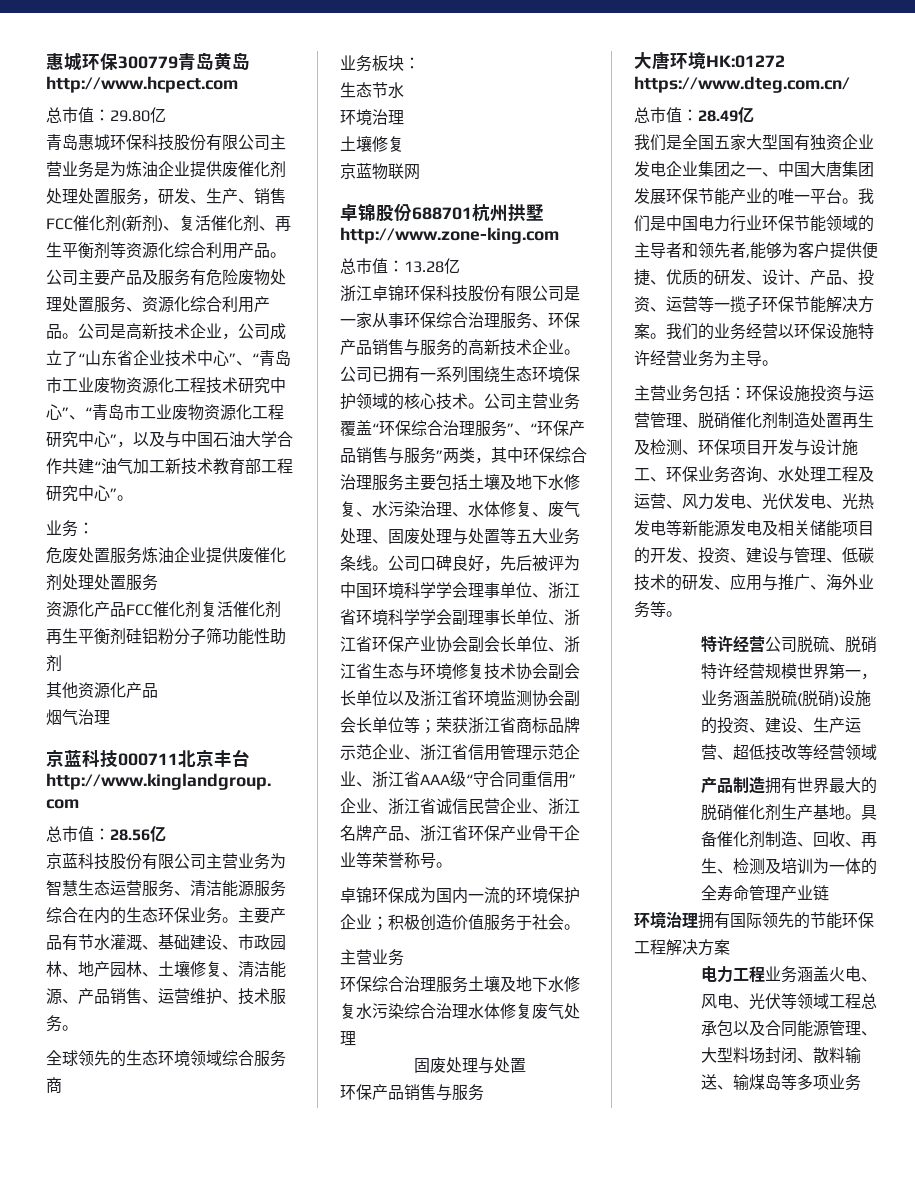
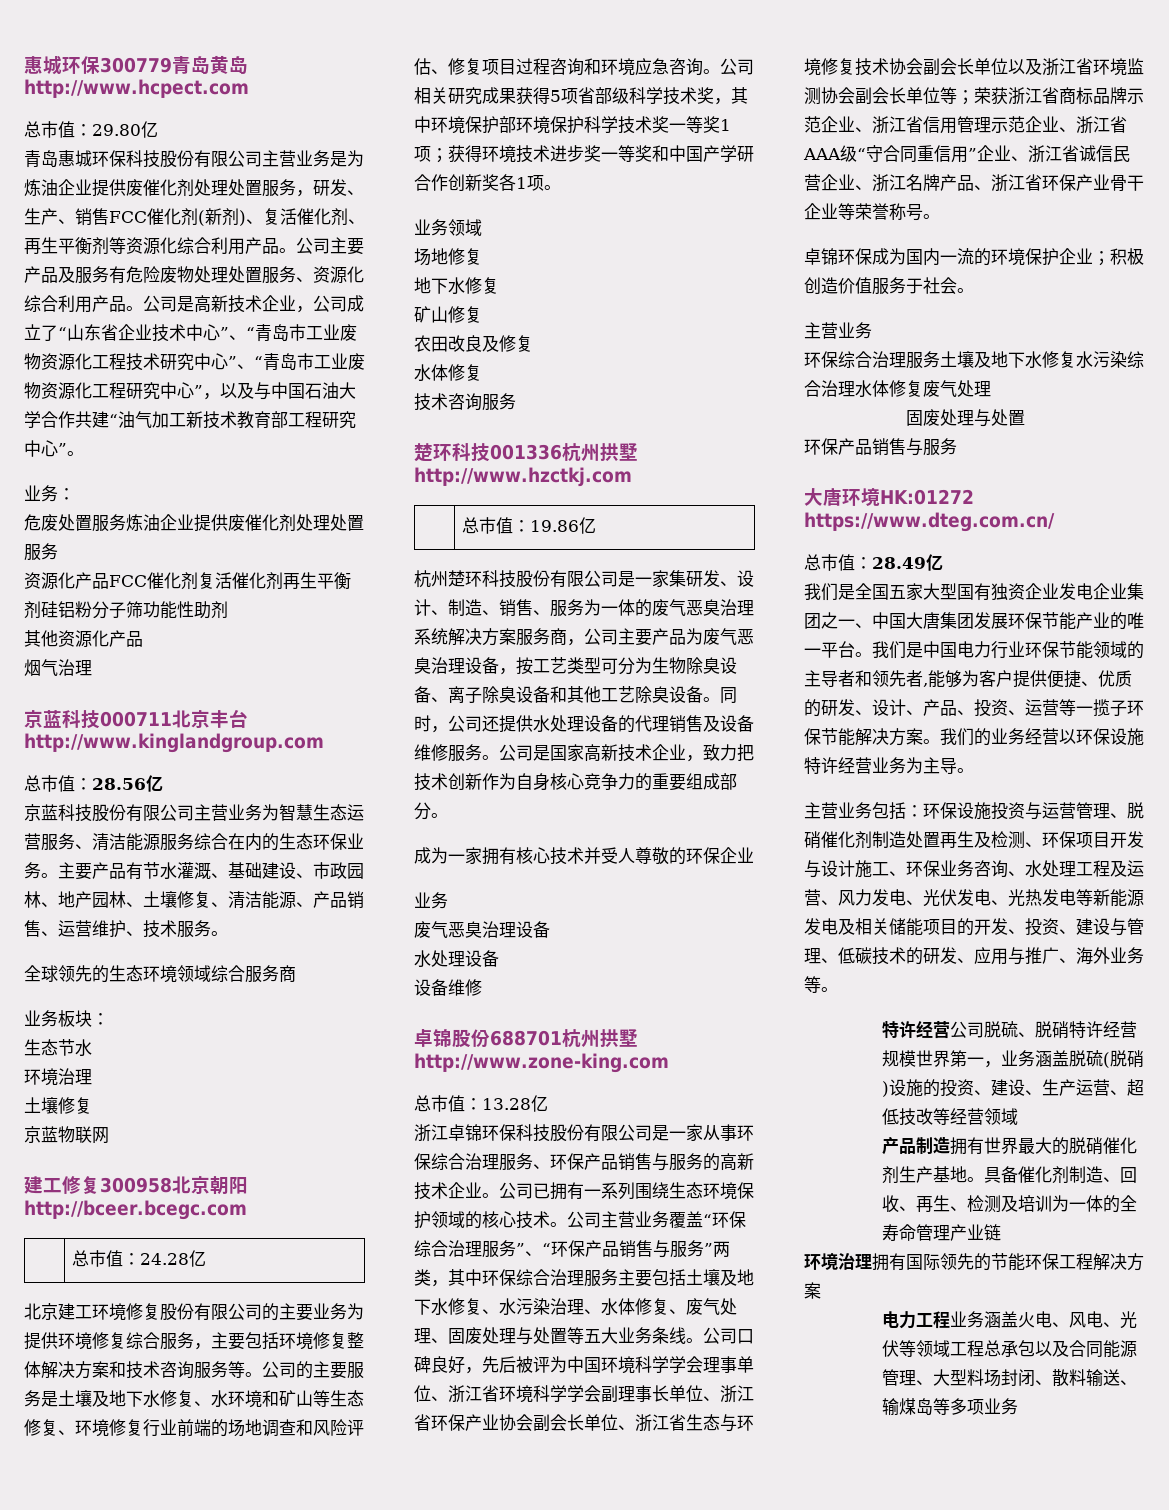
(420, 172) none -> [24,1176,248,1195] [24,1200,247,1220] [71,1250,206,1267] [24,1303,364,1321] [24,1332,364,1350] [24,1361,364,1379] [24,1390,364,1408] [24,1419,364,1437] [414,58,754,76] [414,87,748,105] [414,116,731,134] [414,145,754,163] [414,174,561,192] [414,219,482,236] [414,248,482,266] [414,277,499,294] [414,306,482,323] [414,335,533,352] [414,364,482,381] [414,393,516,411] [414,443,638,462] [414,467,632,487] [461,517,596,534] [414,570,754,588] [414,599,754,617] [414,628,754,646] [414,657,737,675] [414,686,737,704] [414,715,754,733] [414,744,754,762] [414,773,737,791] [414,802,448,820] [414,847,754,865] [414,892,448,909] [414,921,550,938] [414,950,499,967] [414,979,482,996] // 建工修复300958北京朝阳http://bceer.bcegc.com // | 总市值：24.28亿 // 北京建工环境修复股份有限公司的主要业务为提供环境修复综合服务，主要包括环境修复整体解决方案和技术咨询服务等。公司的主要服务是土壤及地下水修复、水环境和矿山等生态修复、环境修复行业前端的场地调查和风险评估、修复项目过程咨询和环境应急咨询。公司相关研究成果获得5项省部级科学技术奖，其中环境保护部环境保护科学技术奖一等奖1项；获得环境技术进步奖一等奖和中国产学研合作创新奖各1项。 // 业务领域 // 场地修复 // 地下水修复 // 矿山修复 // 农田改良及修复 // 水体修复 // 技术咨询服务 // 楚环科技001336杭州拱墅http://www.hzctkj.com // | 总市值：19.86亿 // 杭州楚环科技股份有限公司是一家集研发、设计、制造、销售、服务为一体的废气恶臭治理系统解决方案服务商，公司主要产品为废气恶臭治理设备，按工艺类型可分为生物除臭设备、离子除臭设备和其他工艺除臭设备。同时，公司还提供水处理设备的代理销售及设备维修服务。公司是国家高新技术企业，致力把技术创新作为自身核心竞争力的重要组成部分。 // 成为一家拥有核心技术并受人尊敬的环保企业 // 业务 // 废气恶臭治理设备 // 水处理设备 // 设备维修

